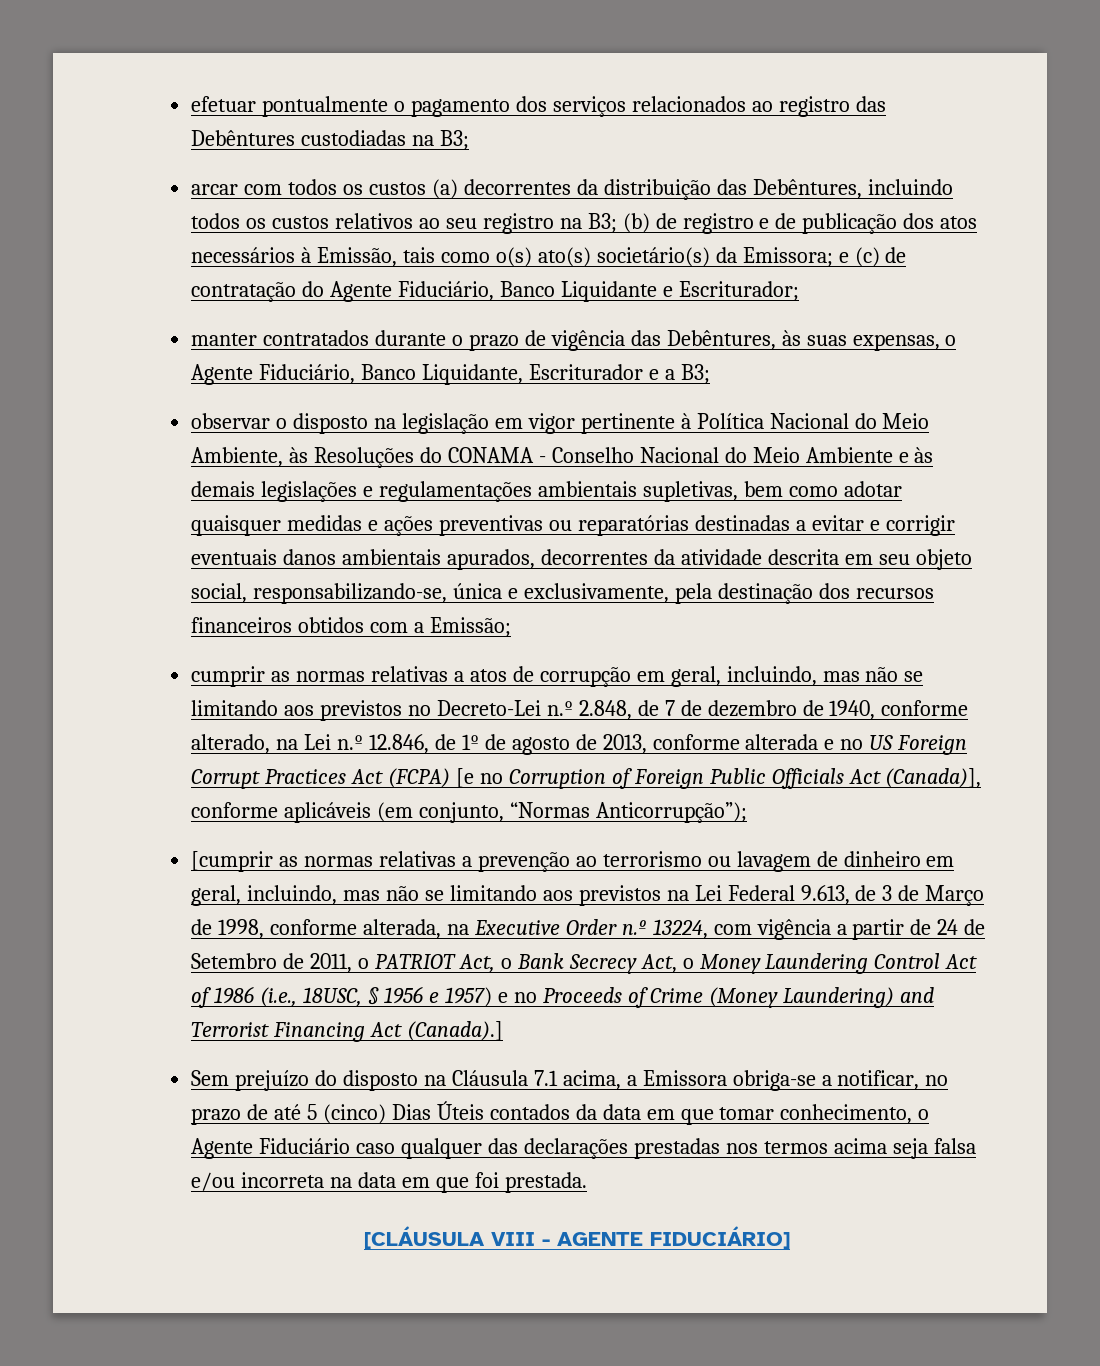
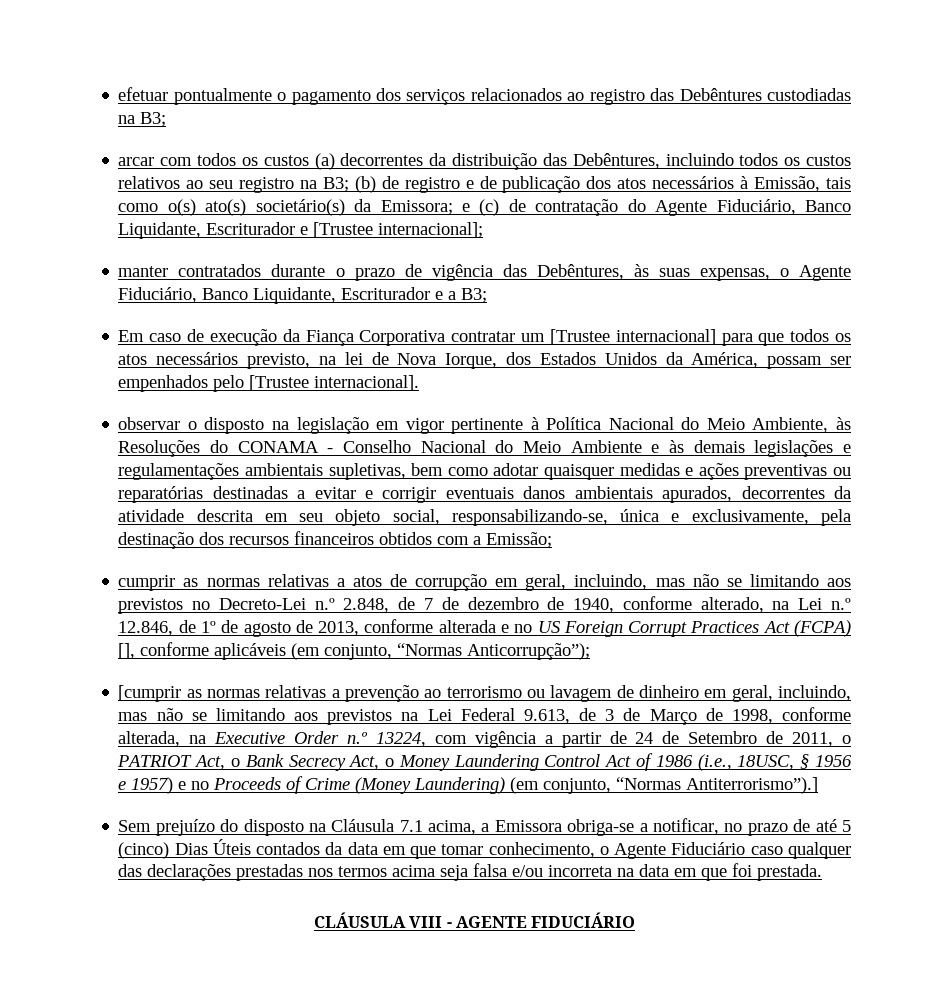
[560,281,799,302] Liquidante e Escriturador; -> [118,222,484,239] Liquidante, Escriturador e [Trustee internacional];
(710, 374) none -> [118,329,851,346] [118,352,851,369] [118,375,420,392] // Em caso de execução da Fiança Corporativa contratar um [Trustee internacional] para que todos os atos necessários previsto, na lei de Nova Iorque, dos Estados Unidos da América, possam ser empenhados pelo [Trustee internacional].
[455,768,982,789] [e no Corruption of Foreign Public Officials Act (Canada)], -> [118,643,136,659] [],
[900,987,935,1003] [191,1021,504,1042] and Terrorist Financing Act (Canada).] -> [510,777,819,794] (em conjunto, “Normas Antiterrorismo”).]
[364,1226,485,1249] [CLÁUSULA -> [313,912,406,928] CLÁUSULA
[650,1226,790,1249] FIDUCIÁRIO] -> [531,912,636,928] FIDUCIÁRIO

